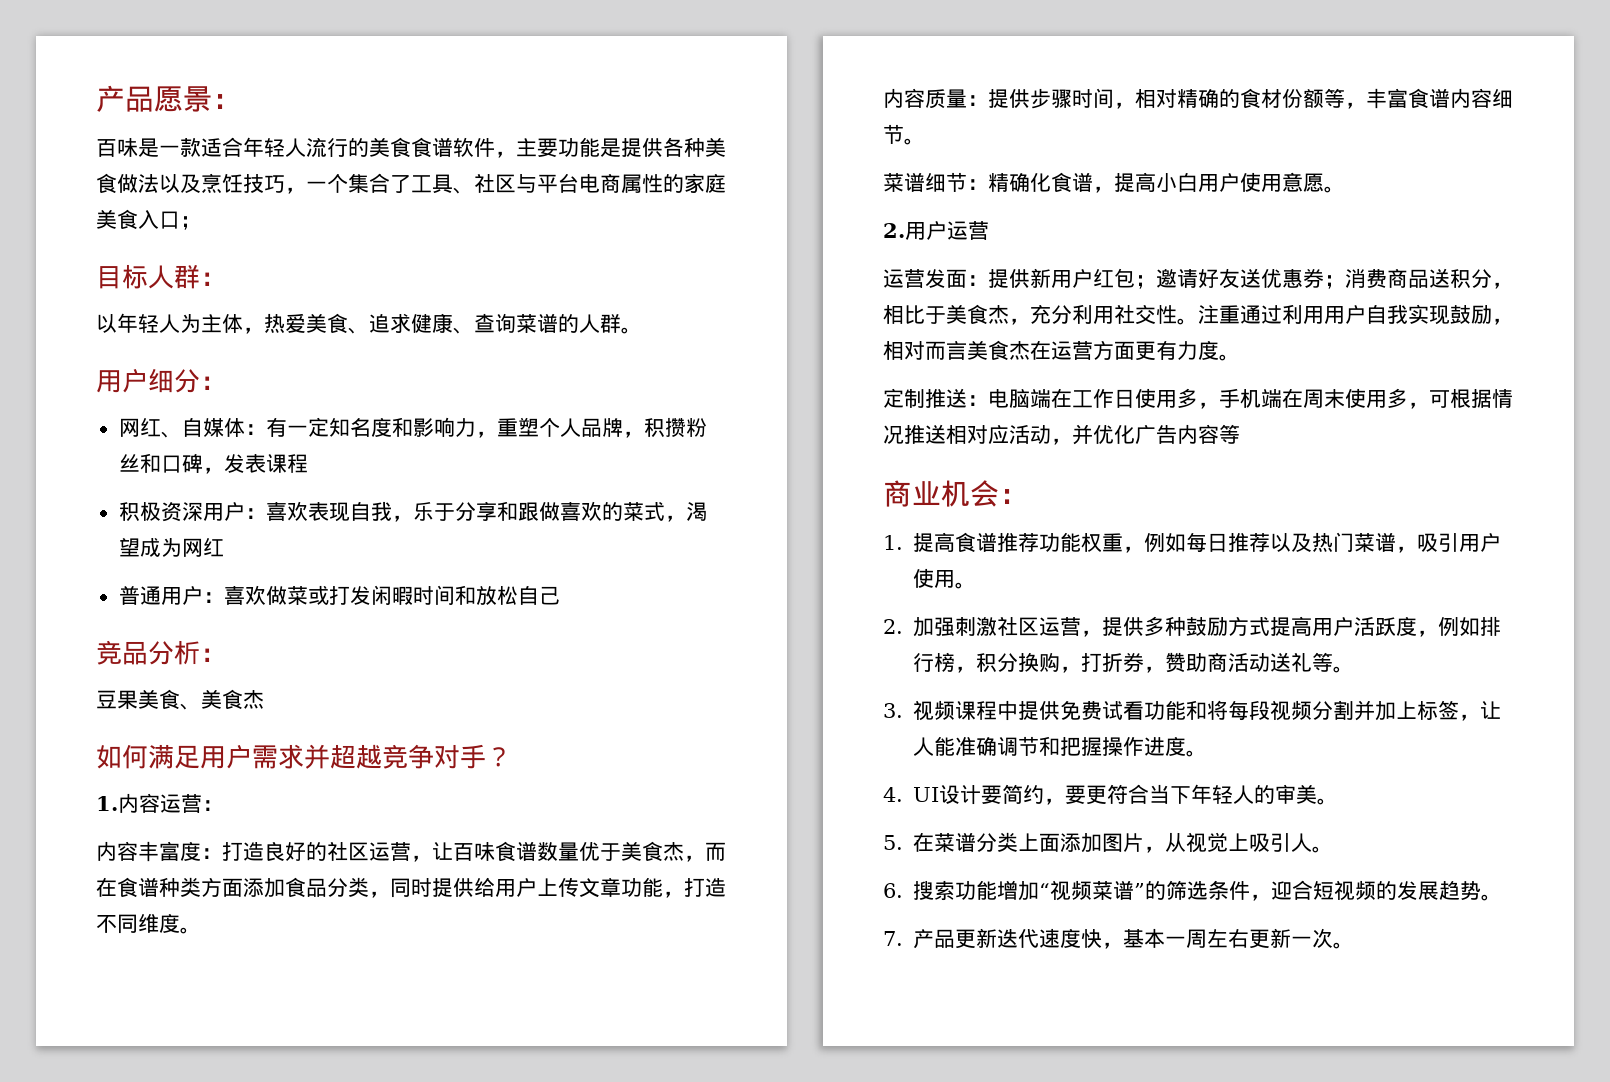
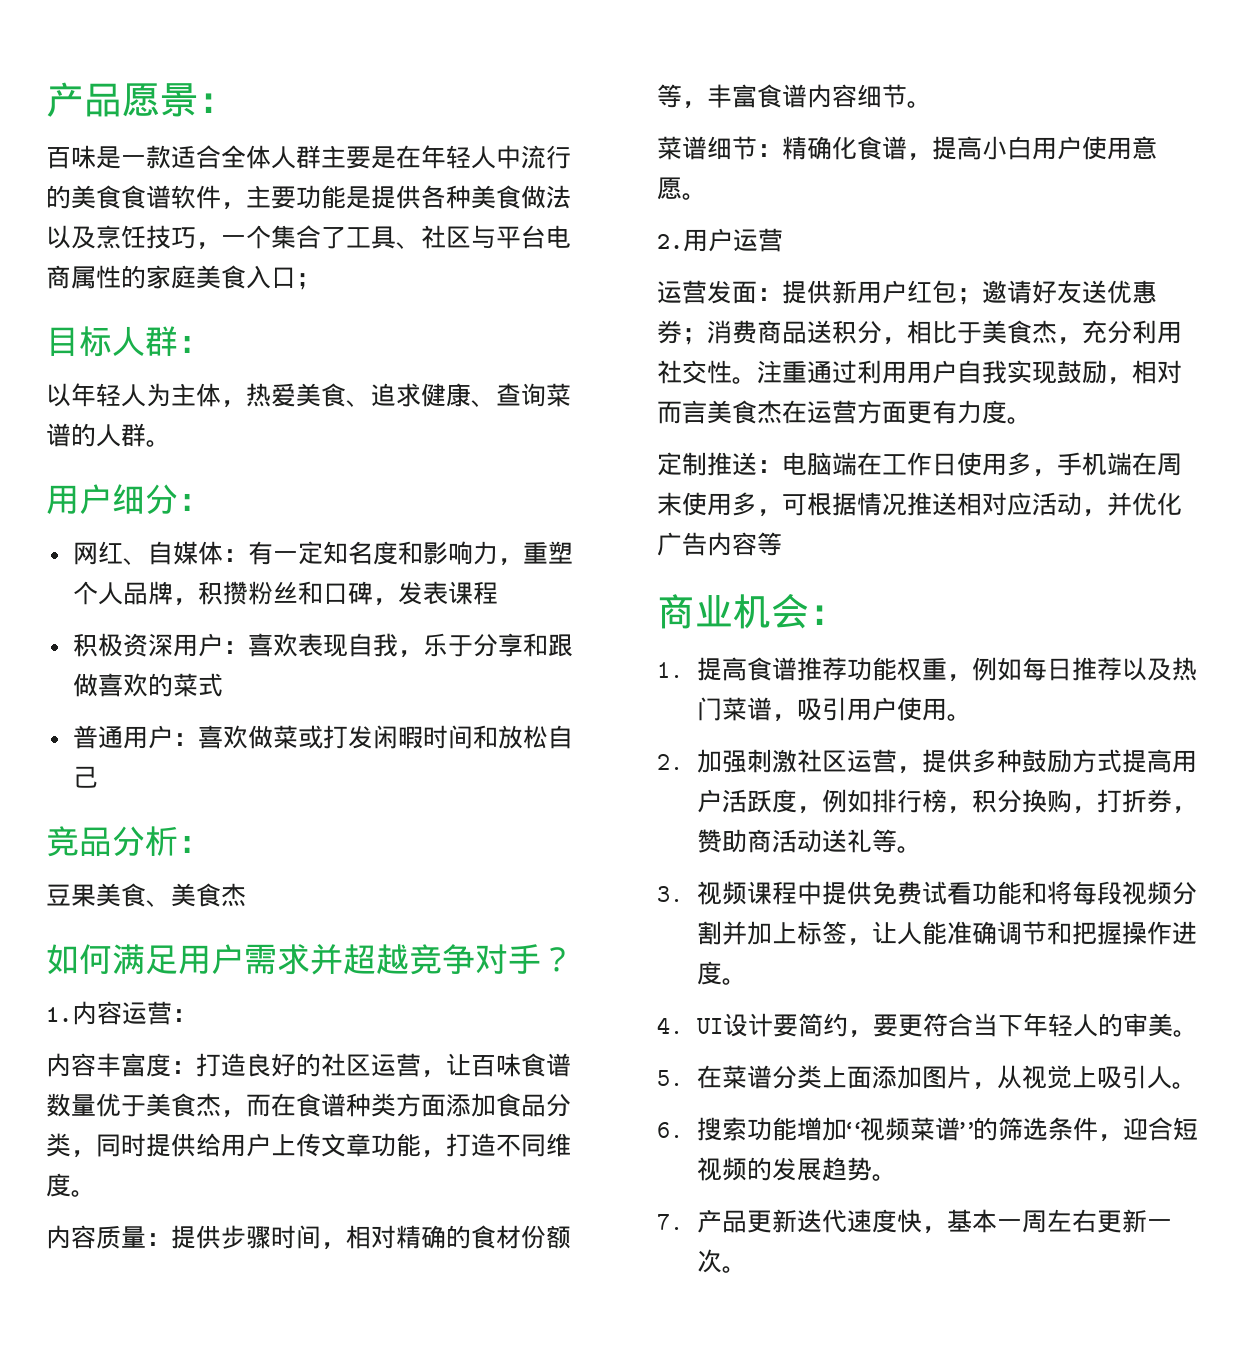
[243,137,306,157] 年轻人 -> [221,145,521,169] 全体人群主要是在年轻人中
[664,502,707,522] [118,537,224,557] ，渴望成为网红 -> (223, 685) none

